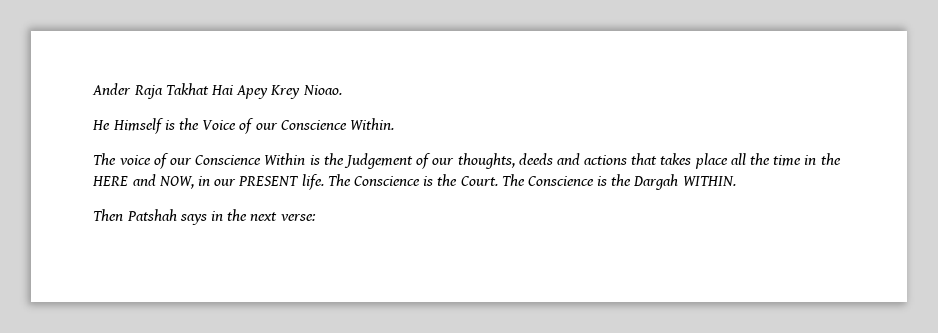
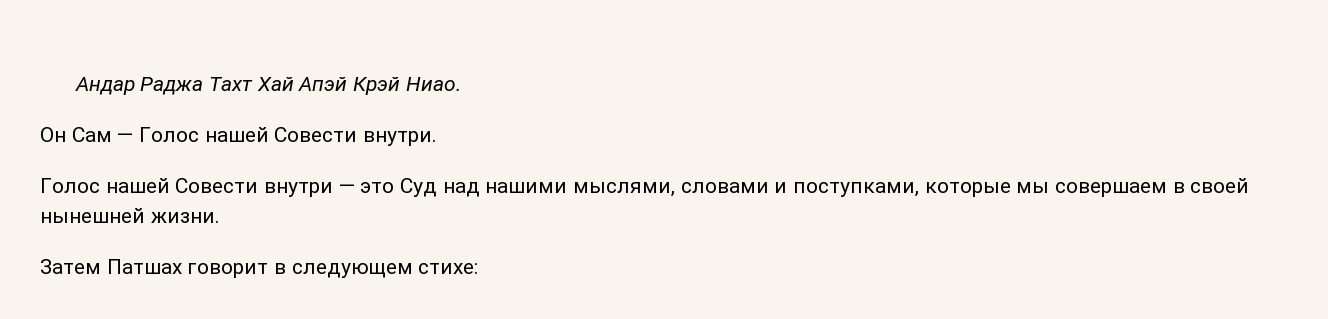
[92,83,342,99] [92,118,394,134] [93,153,841,169] [92,174,736,190] [93,209,316,225] Ander Raja Takhat Hai Apey Krey Nioao. // He Himself is the Voice of our Conscience Within. // The voice of our Conscience Within is the Judgement of our thoughts, deeds and actions that takes place all the time in the HERE and NOW, in our PRESENT life. The Conscience is the Court. The Conscience is the Dargah WITHIN. // Then Patshah says in the next verse: -> [74,77,461,95] [40,127,438,146] [40,178,1250,197] [40,208,220,223] [40,259,479,278] Андар Раджа Тахт Хай Апэй Крэй Ниао. // Он Сам — Голос нашей Совести внутри. // Голос нашей Совести внутри — это Суд над нашими мыслями, словами и поступками, которые мы совершаем в своей нынешней жизни. // Затем Патшах говорит в следующем стихе:

